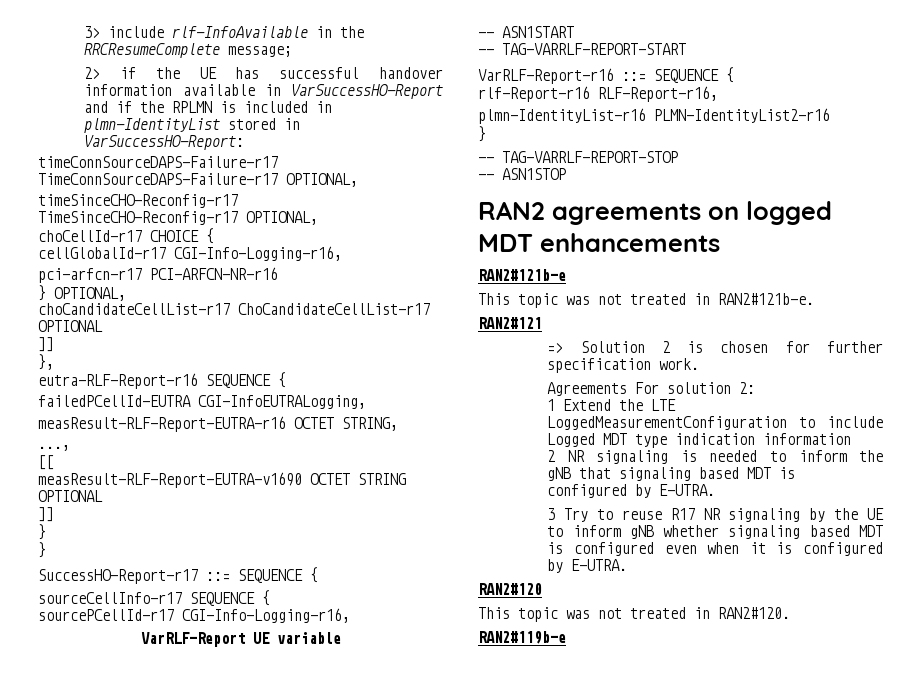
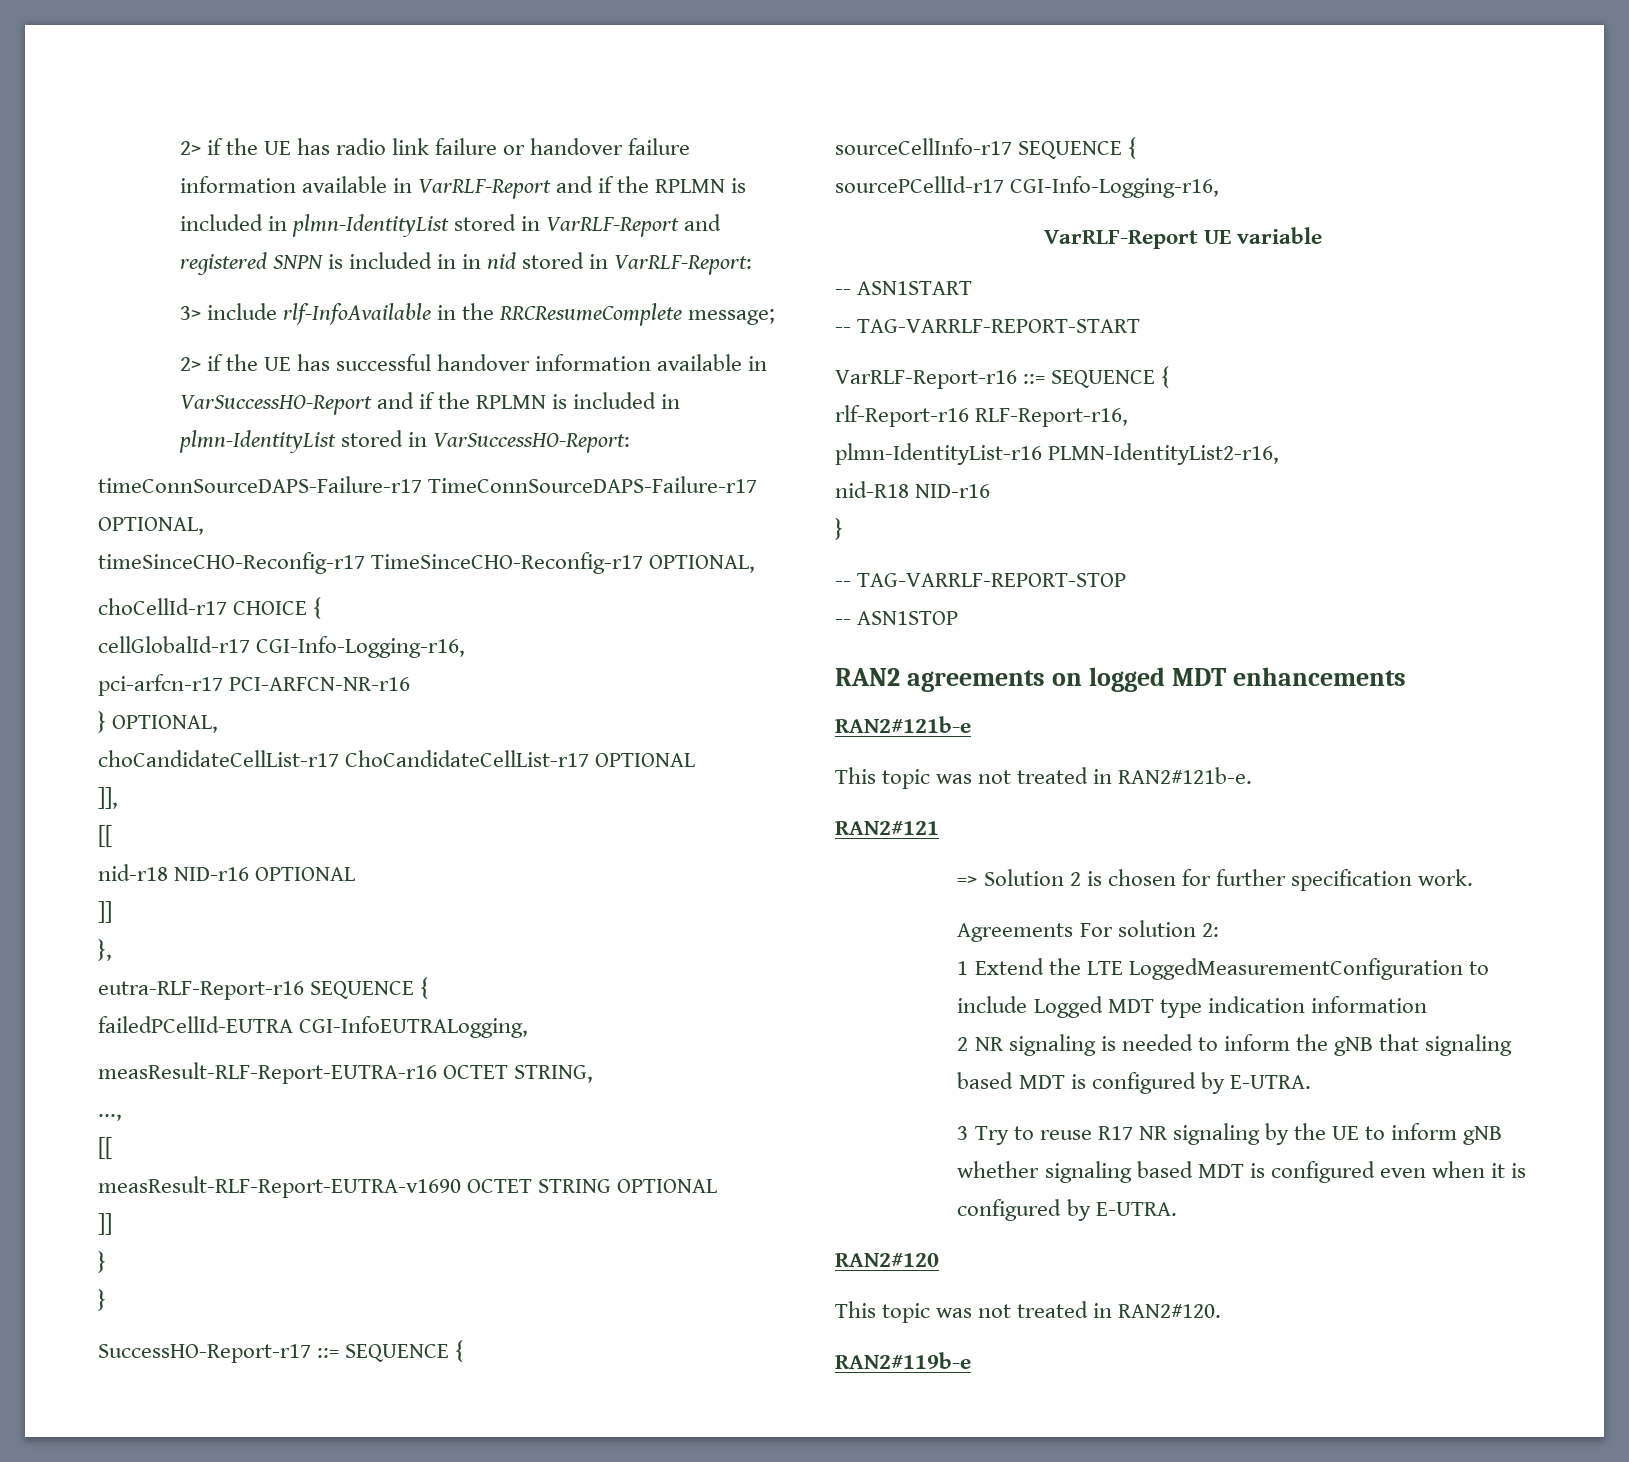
(84, 32) none -> [179,138,691,155] [179,176,747,199] [179,214,722,237] [179,252,753,275] 2> if the UE has radio link failure or handover failure information available in VarRLF-Report and if the RPLMN is included in plmn-IdentityList stored in VarRLF-Report and registered SNPN is included in in nid stored in VarRLF-Report: //
(103, 326) none -> [98,787,118,809] [98,825,112,847] [98,864,356,881] // ]], // [[ // nid-r18 NID-r16 OPTIONAL
[654,108,830,123] PLMN-IdentityList2-r16 -> [1048,443,1280,465] [835,481,991,498] PLMN-IdentityList2-r16, // nid-R18 NID-r16

